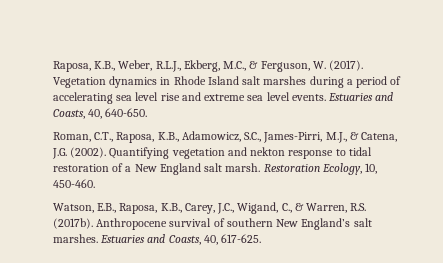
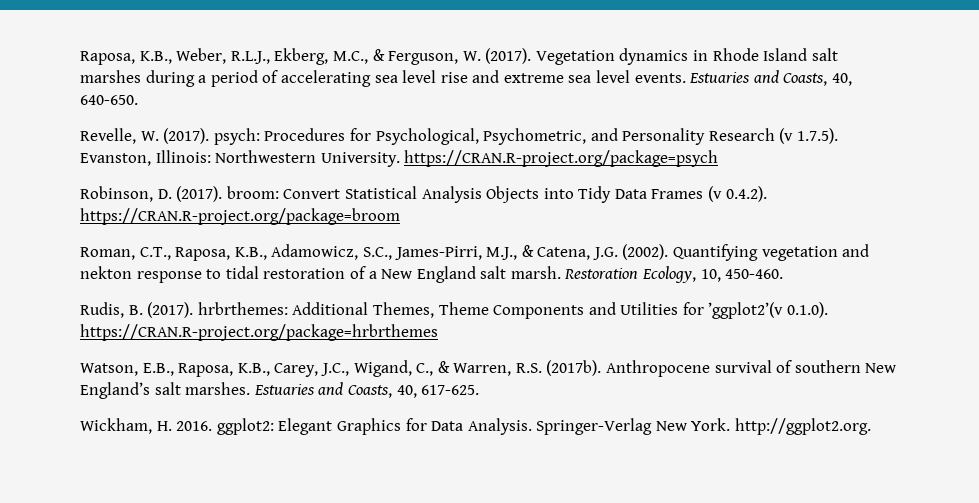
(148, 112) none -> [80,128,839,145] [80,150,719,167] [80,186,767,203] [80,208,400,225] // Revelle, W. (2017). psych: Procedures for Psychological, Psychometric, and Personality Research (v 1.7.5). Evanston, Illinois: Northwestern University. https://CRAN.R-project.org/package=psych // Robinson, D. (2017). broom: Convert Statistical Analysis Objects into Tidy Data Frames (v 0.4.2). https://CRAN.R-project.org/package=broom
(95, 183) none -> [80,302,829,319] [80,324,438,341] // Rudis, B. (2017). hrbrthemes: Additional Themes, Theme Components and Utilities for ’ggplot2’(v 0.1.0). https://CRAN.R-project.org/package=hrbrthemes
(262, 238) none -> [80,418,872,435] // Wickham, H. 2016. ggplot2: Elegant Graphics for Data Analysis. Springer-Verlag New York. http://ggplot2.org.

